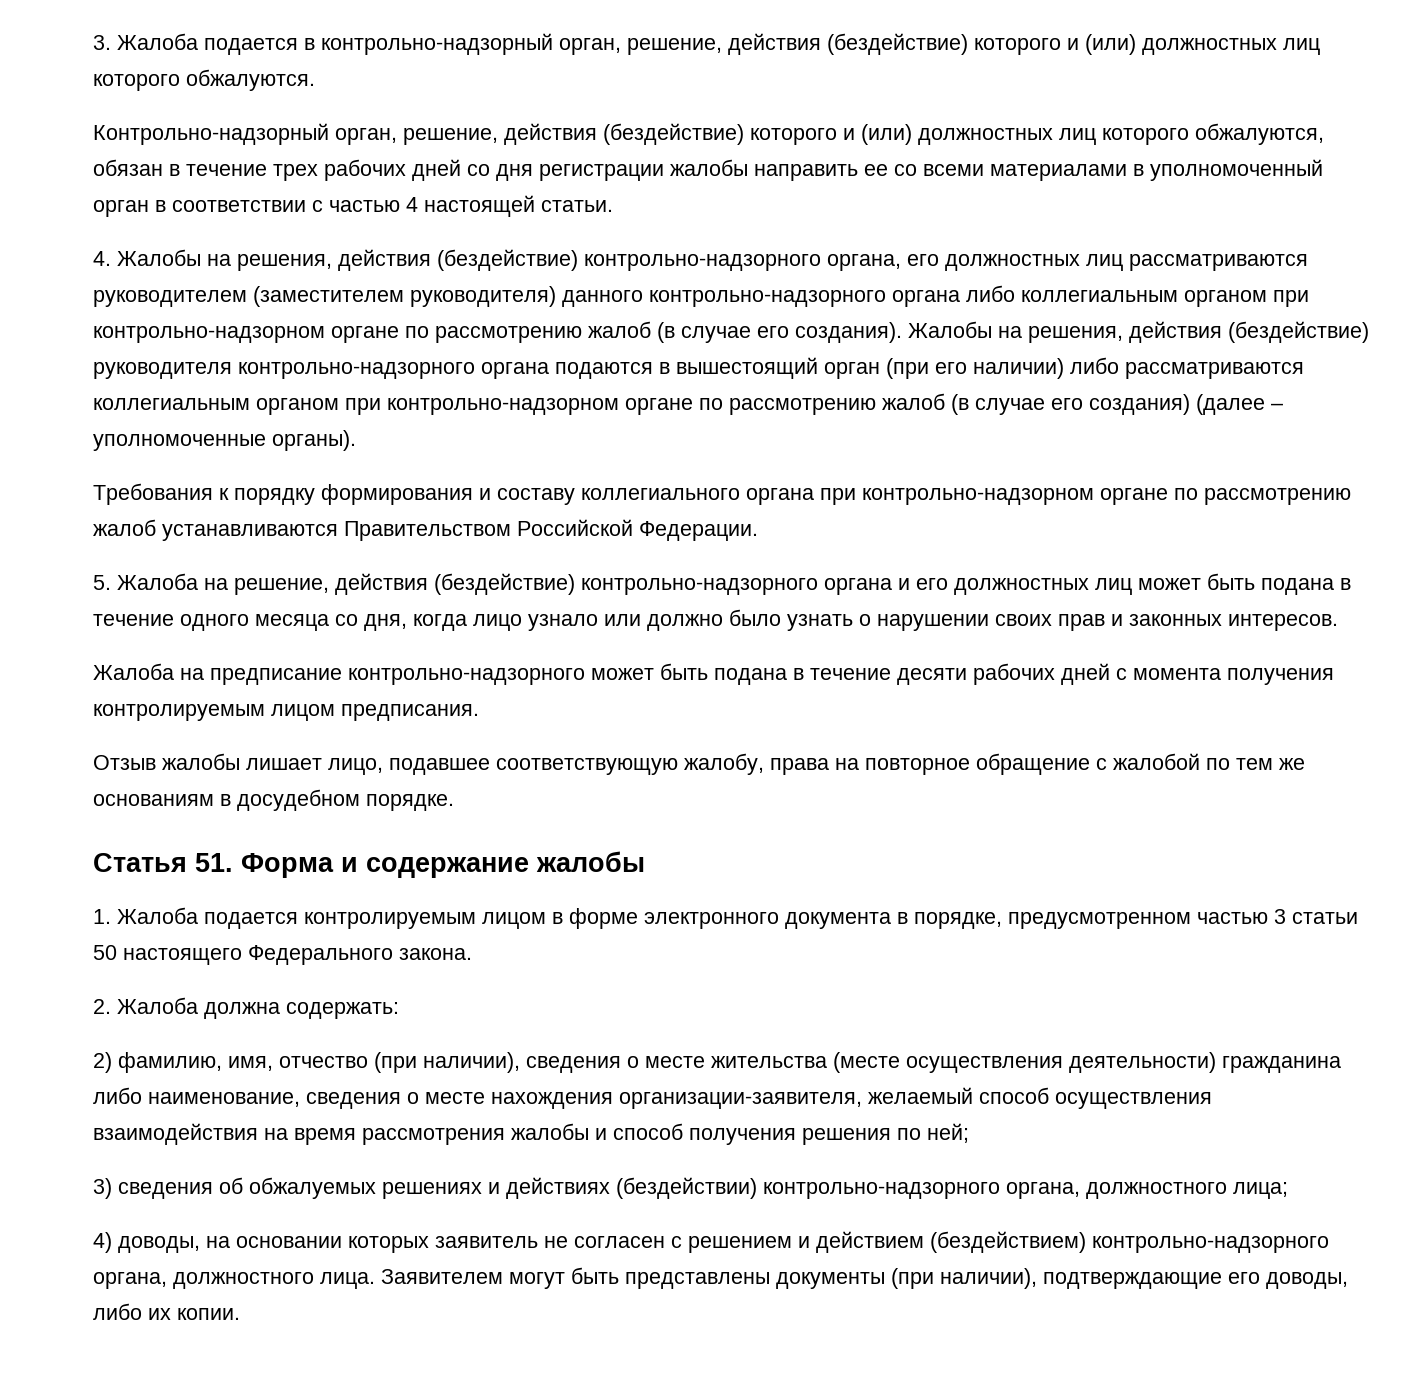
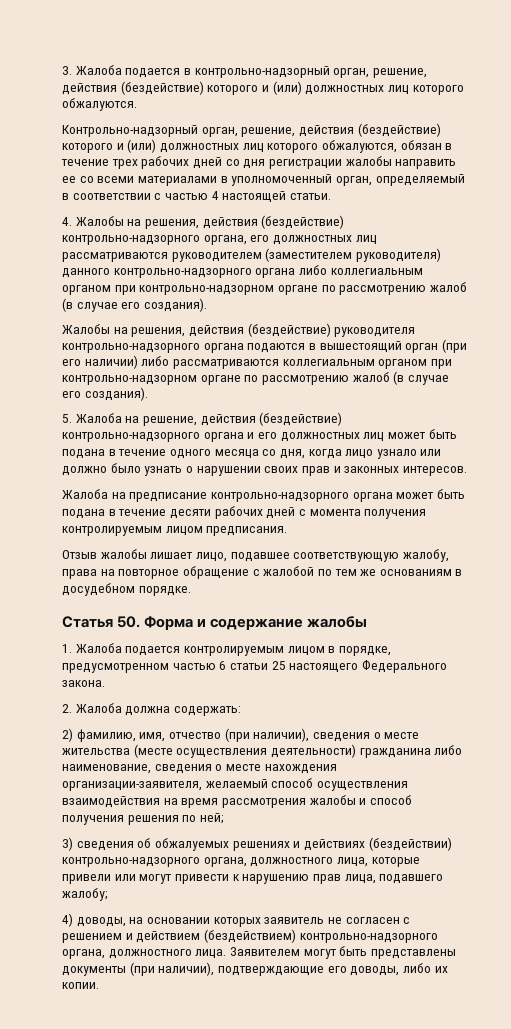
[93,200,149,217] орган -> [335,174,465,186] орган, определяемый
(902, 332) none -> (207, 305) //
[1089,394,1283,415] [93,430,356,451] [93,483,1351,505] [93,519,758,541] создания) (далее – уполномоченные органы). // Требования к порядку формирования и составу коллегиального органа при контрольно-надзорном органе по рассмотрению жалоб устанавливаются Правительством Российской Федерации. -> [84,387,148,401] создания).
(585, 676) none -> [352,492,393,502] органа
[195,853,233,872] 51. -> [117,616,141,628] 50.
[569,908,1358,929] [93,945,117,960] форме электронного документа в порядке, предусмотренном частью 3 статьи 50 -> [338,646,391,656] [62,661,286,673] порядке, предусмотренном частью 6 статьи 25
[1233,1182,1288,1199] лица; -> [336,857,420,867] [62,874,444,884] [62,888,108,901] лица, которые привели или могут привести к нарушению прав лица, подавшего жалобу;

